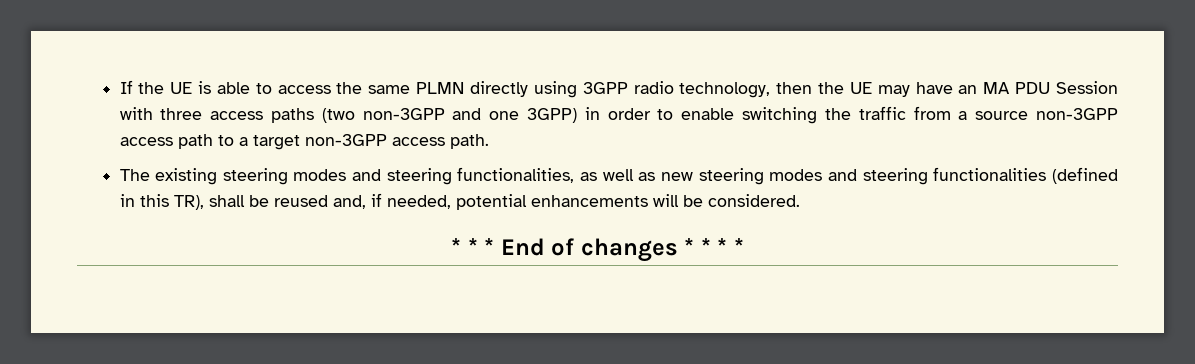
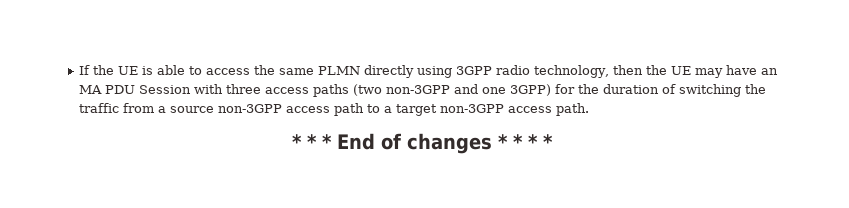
[584,107,735,120] in order to enable -> [555,84,677,94] for the duration of
[119,167,1118,185] [119,193,800,210] // The existing steering modes and steering functionalities, as well as new steering modes and steering functionalities (defined in this TR), shall be reused and, if needed, potential enhancements will be considered. -> (590, 109) none

